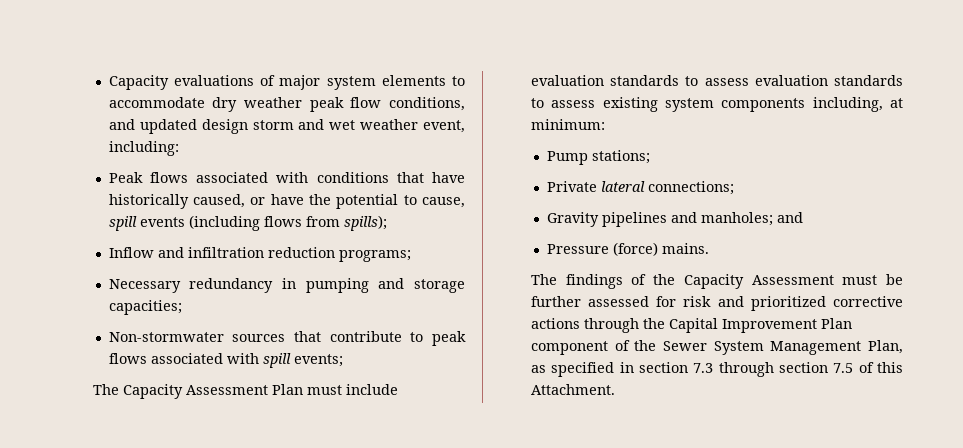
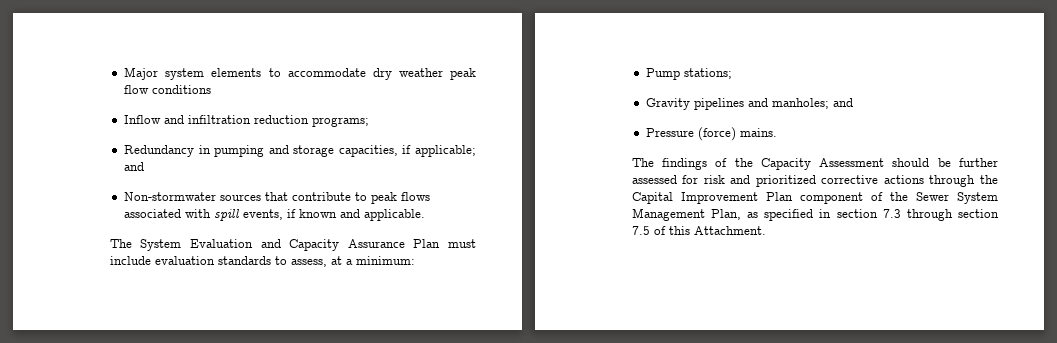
[108,75,321,90] Capacity evaluations of major -> [124,67,159,80] Major
[389,97,465,111] [108,119,466,134] [108,141,179,156] [108,172,466,183] [108,194,465,209] [108,215,387,231] conditions, and updated design storm and wet weather event, including: // Peak flows associated with conditions that have historically caused, or have the potential to cause, spill events (including flows from spills); -> [152,85,212,94] conditions
[108,278,274,293] Necessary redundancy -> [124,145,195,157] Redundancy
[108,300,182,315] capacities; -> [338,145,476,157] [124,162,145,171] capacities, if applicable; and
[293,354,343,367] [92,384,268,399] events; // The Capacity Assessment -> [243,209,426,221] [109,239,405,251] events, if known and applicable. // The System Evaluation and Capacity Assurance
[704,75,903,86] [530,97,903,112] assess evaluation standards to assess existing system components including, at -> [290,256,353,267] assess, at a
[546,181,734,195] // Private lateral connections; -> (733, 73) none
[842,275,878,285] must -> [892,158,930,167] should

